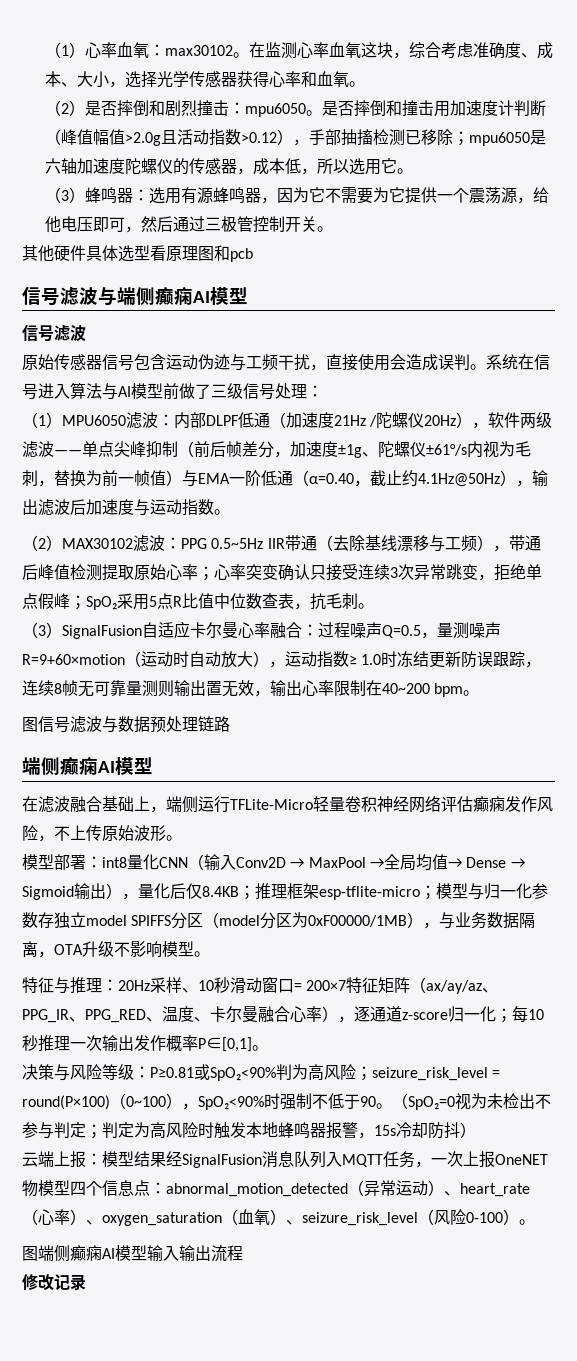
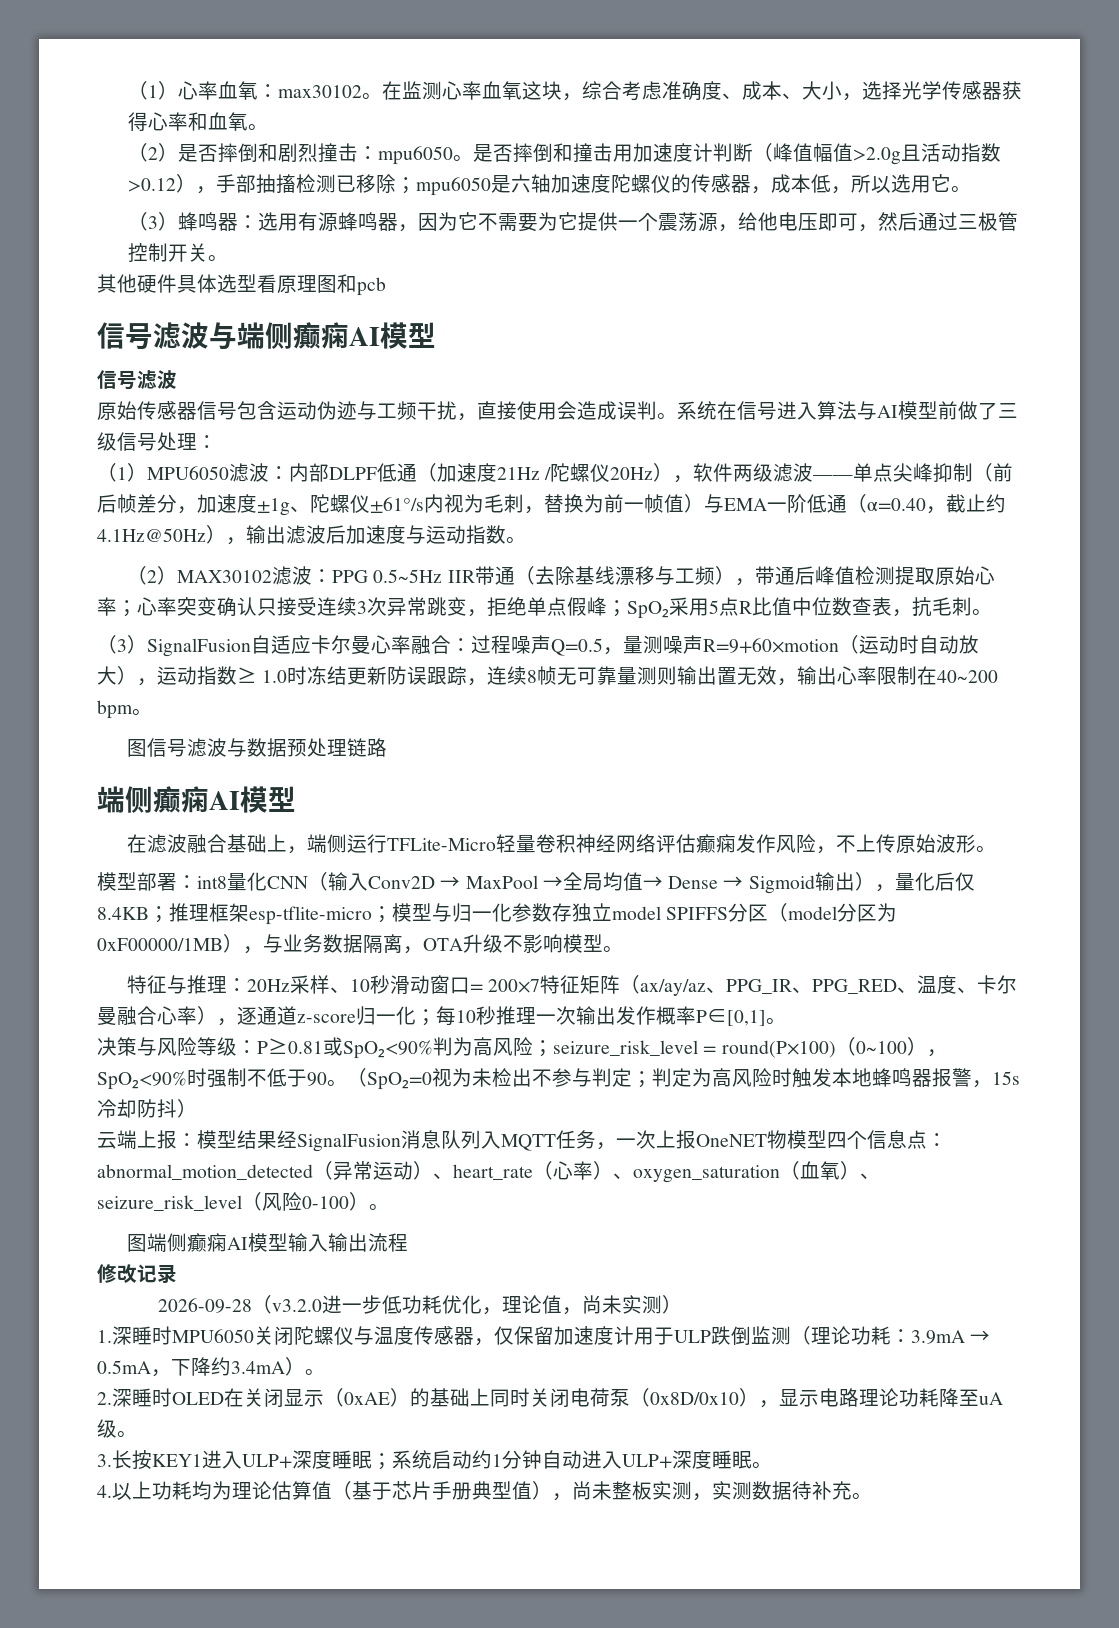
(86, 1282) none -> [158,1295,683,1315] [97,1326,991,1346] [97,1357,325,1377] [97,1388,1003,1408] [97,1419,137,1438] [97,1450,772,1470] [97,1481,872,1501] // 2026-09-28（v3.2.0进一步低功耗优化，理论值，尚未实测） // 1.深睡时MPU6050关闭陀螺仪与温度传感器，仅保留加速度计用于ULP跌倒监测（理论功耗：3.9mA → 0.5mA，下降约3.4mA）。 // 2.深睡时OLED在关闭显示（0xAE）的基础上同时关闭电荷泵（0x8D/0x10），显示电路理论功耗降至uA级。 // 3.长按KEY1进入ULP+深度睡眠；系统启动约1分钟自动进入ULP+深度睡眠。 // 4.以上功耗均为理论估算值（基于芯片手册典型值），尚未整板实测，实测数据待补充。

